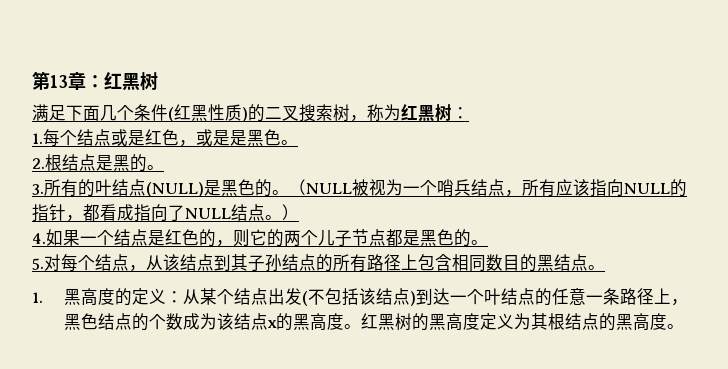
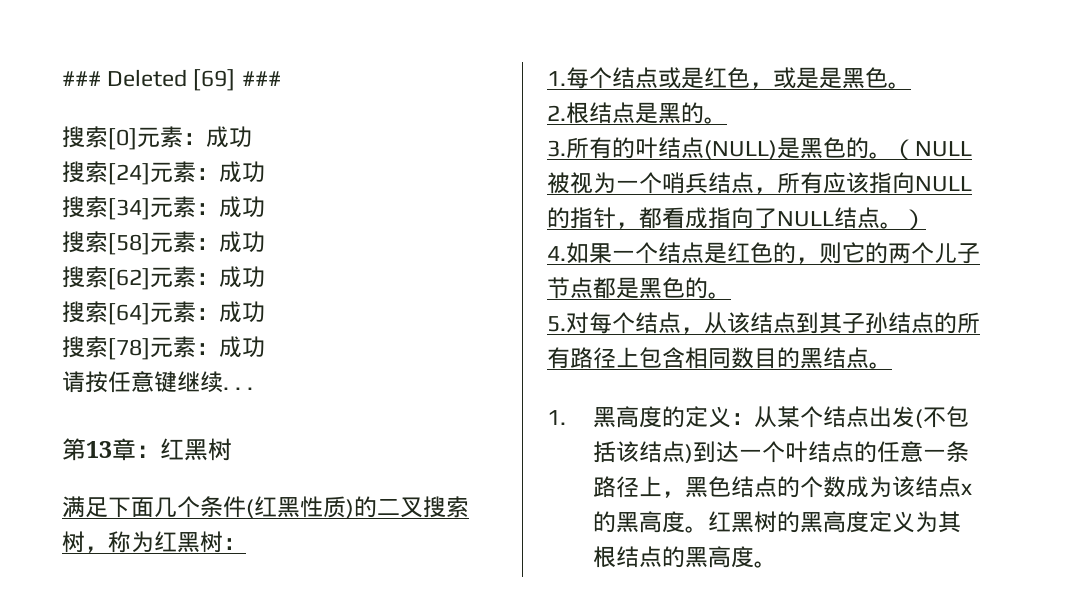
(32, 80) none -> [62,69,281,91] [62,126,252,150] [62,161,265,185] [62,196,265,220] [62,231,265,255] [62,266,265,290] [62,301,265,325] [62,336,265,360] [62,371,254,393] ### Deleted [69] ### // 搜索[0]元素：成功 // 搜索[24]元素：成功 // 搜索[34]元素：成功 // 搜索[58]元素：成功 // 搜索[62]元素：成功 // 搜索[64]元素：成功 // 搜索[78]元素：成功 // 请按任意键继续. . . //

